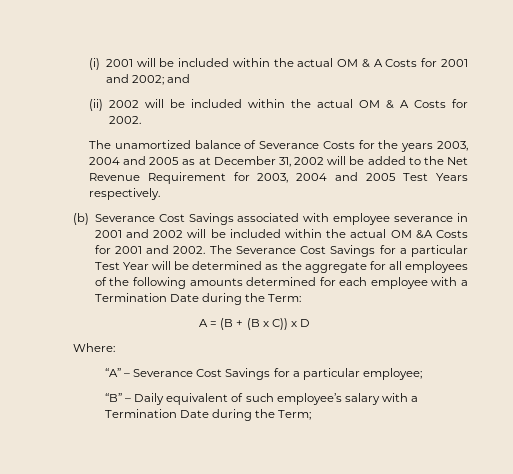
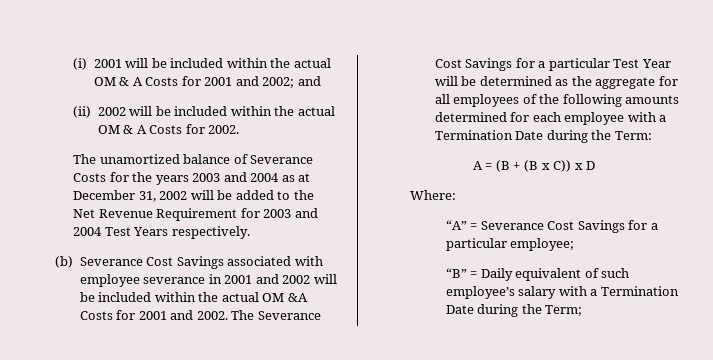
[437,141,468,151] [89,156,180,165] 2003, 2004 and 2005 -> [192,172,280,182] 2003 and 2004
[257,172,396,183] 2003, 2004 and 2005 -> [263,208,318,218] [73,227,103,236] 2003 and 2004
[124,373,131,377] – -> [470,223,478,230] =
[125,398,132,402] – -> [470,271,478,278] =

